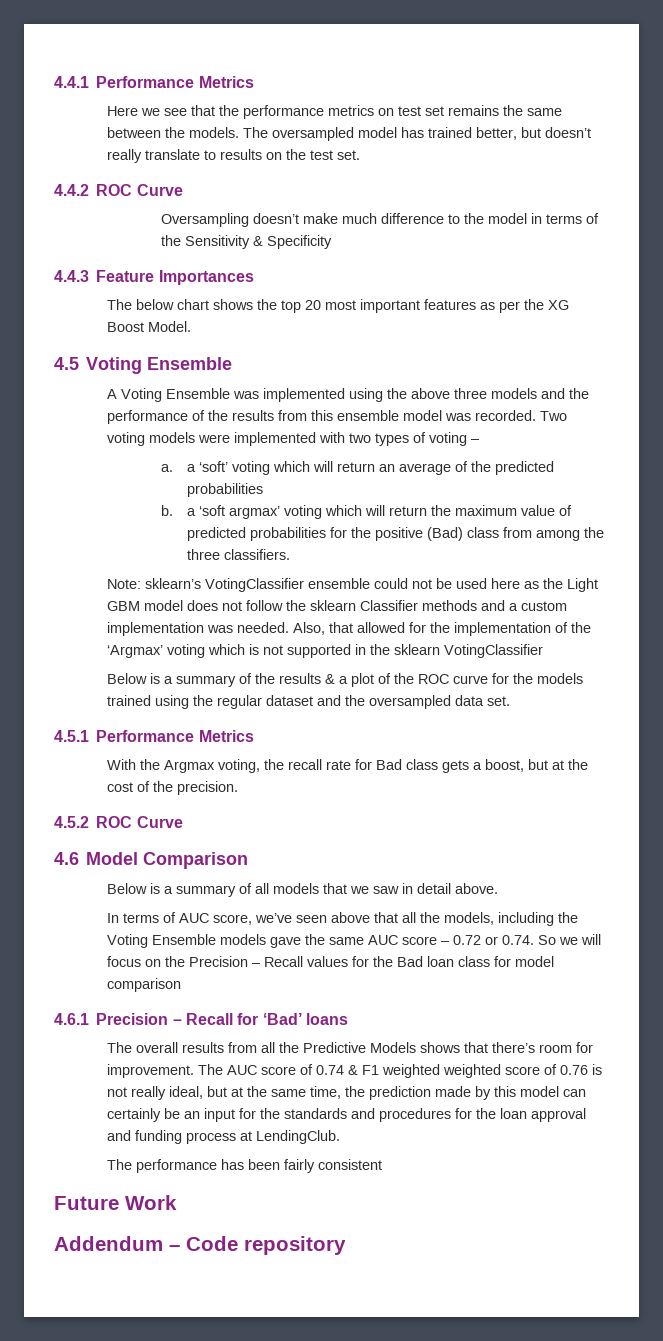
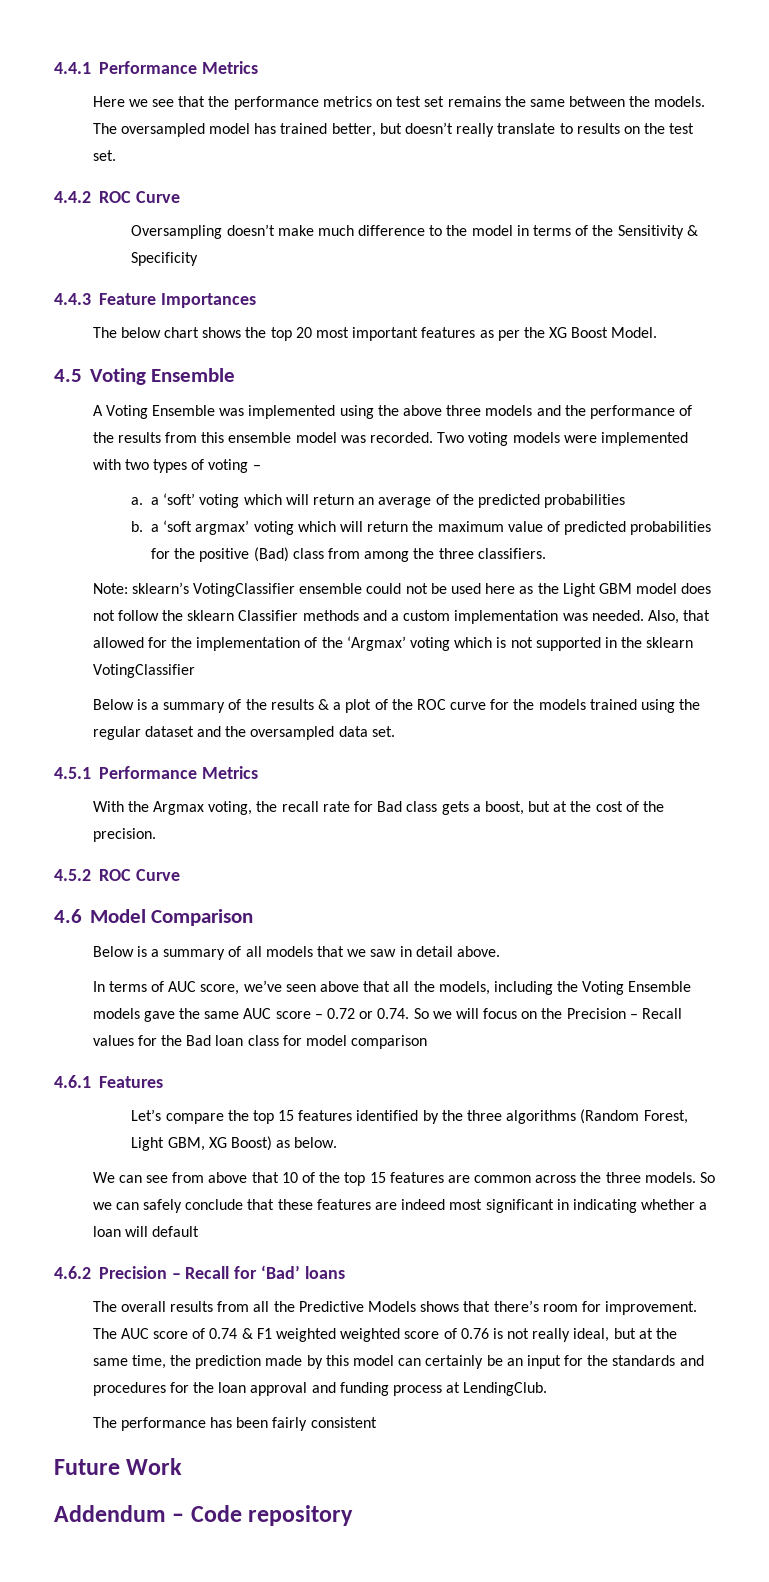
(89, 1019) none -> [98,1076,163,1088] [131,1109,688,1124] [131,1136,338,1151] [92,1172,715,1186] [92,1199,708,1213] [92,1226,200,1237] [54,1266,91,1279] Features // Let’s compare the top 15 features identified by the three algorithms (Random Forest, Light GBM, XG Boost) as below. // We can see from above that 10 of the top 15 features are common across the three models. So we can safely conclude that these features are indeed most significant in indicating whether a loan will default // 4.6.2

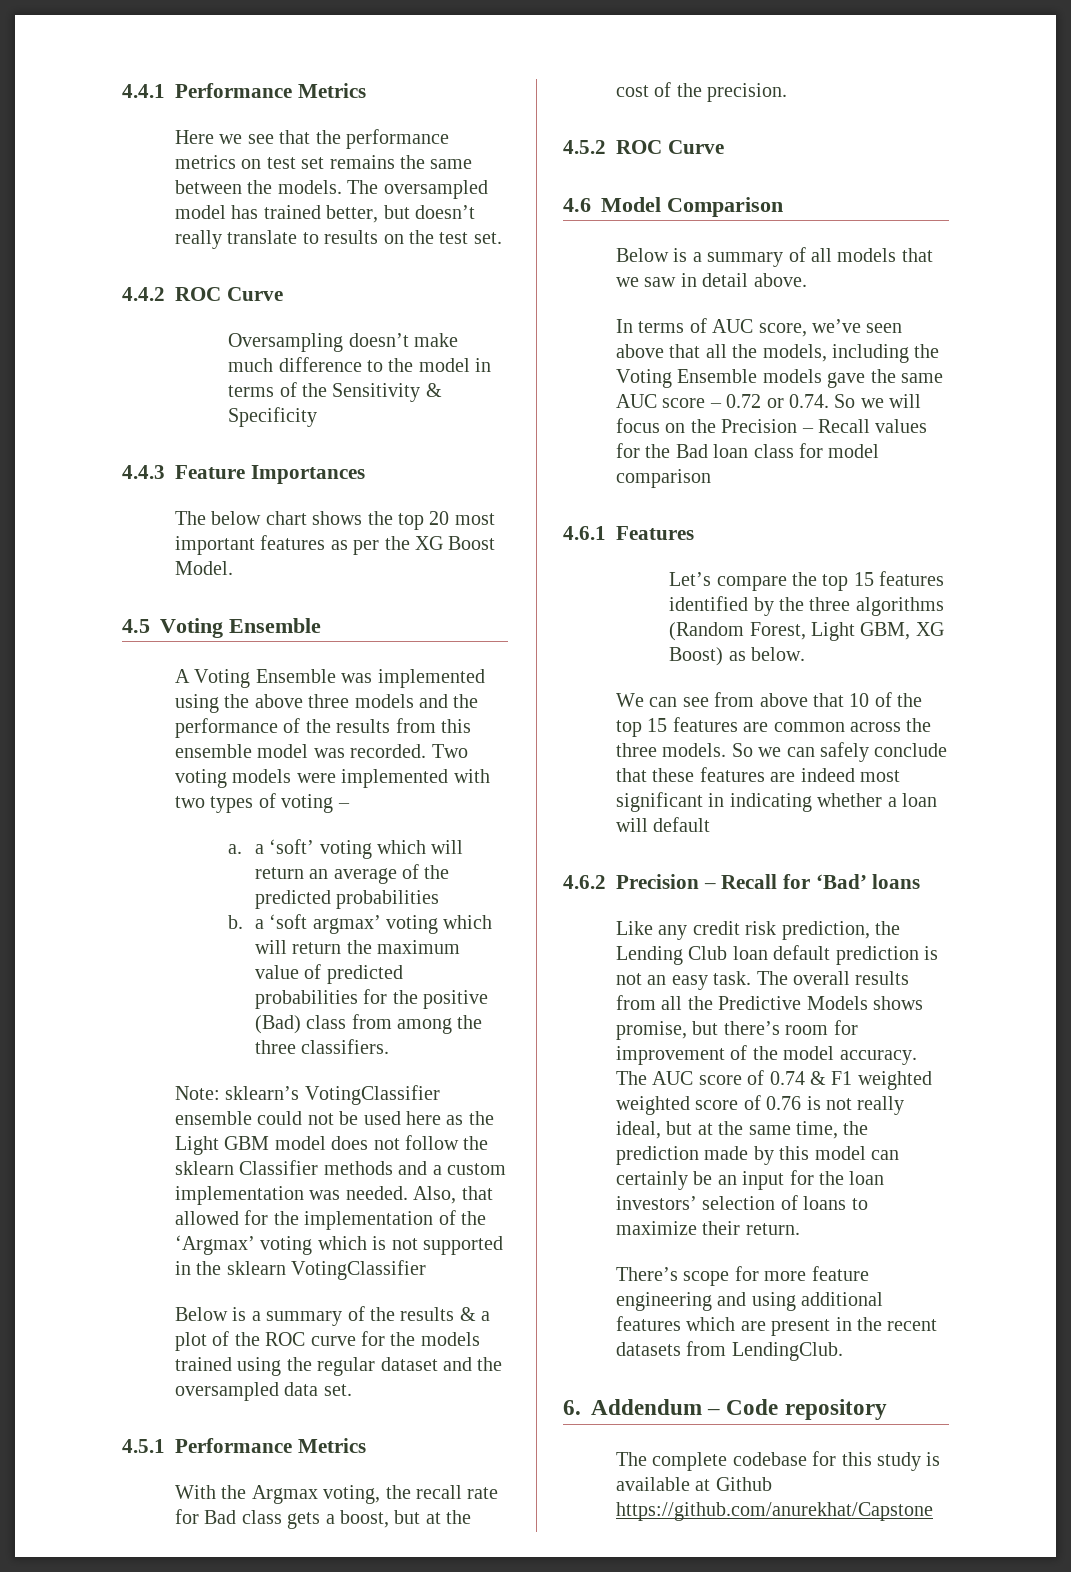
(346, 1272) none -> [616,921,901,940] [616,945,939,965] [616,971,752,990] Like any credit risk prediction, the Lending Club loan default prediction is not an easy task.
[463,1301,491,1312] that -> [616,1021,719,1040] promise, but
[605,1301,698,1315] improvement. -> [616,1045,917,1065] improvement of the model accuracy.
[612,1355,704,1366] [92,1382,548,1396] [92,1417,377,1431] [54,1458,183,1475] [54,1505,354,1526] standards and procedures for the loan approval and funding process at LendingClub. // The performance has been fairly consistent // Future Work // Addendum – Code repository -> [849,1171,885,1185] [616,1195,868,1210] [616,1221,800,1235] [616,1266,869,1286] [616,1292,884,1311] [616,1316,938,1336] [616,1341,843,1361] [563,1399,887,1420] [616,1451,941,1471] [616,1477,772,1491] [616,1502,934,1521] loan investors’ selection of loans to maximize their return. // There’s scope for more feature engineering and using additional features which are present in the recent datasets from LendingClub. // 6. Addendum – Code repository // The complete codebase for this study is available at Github https://github.com/anurekhat/Capstone

